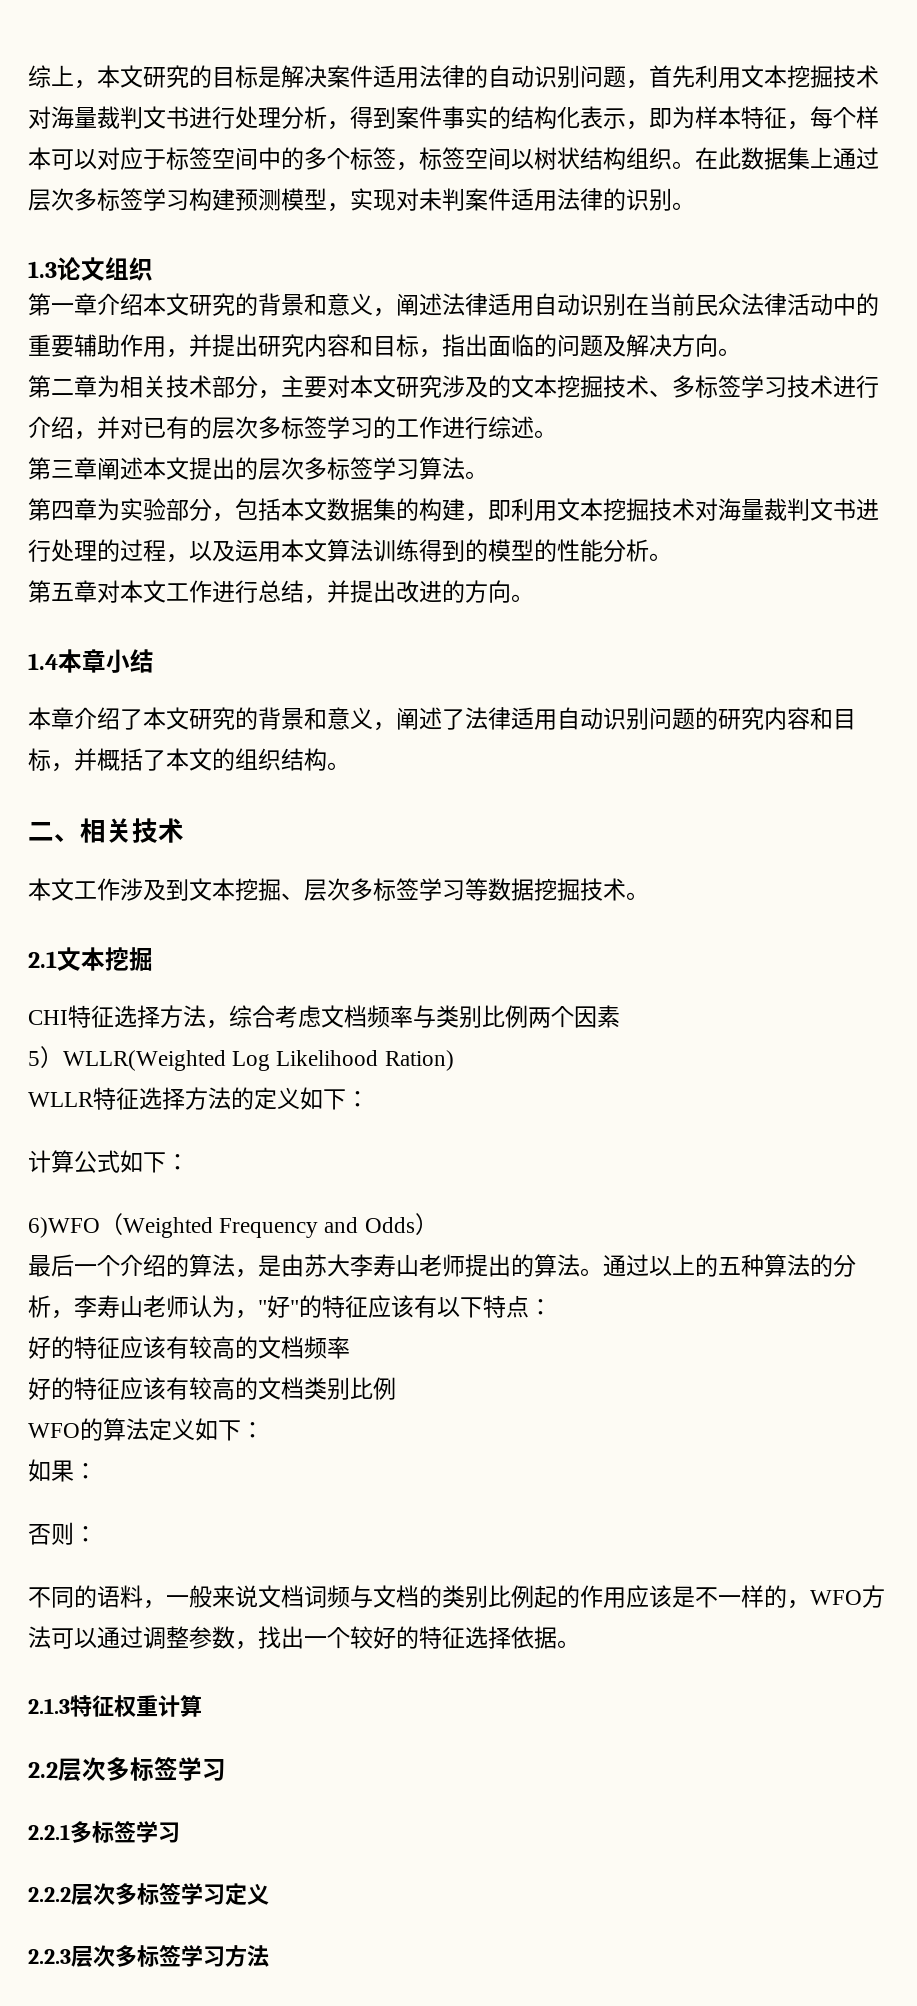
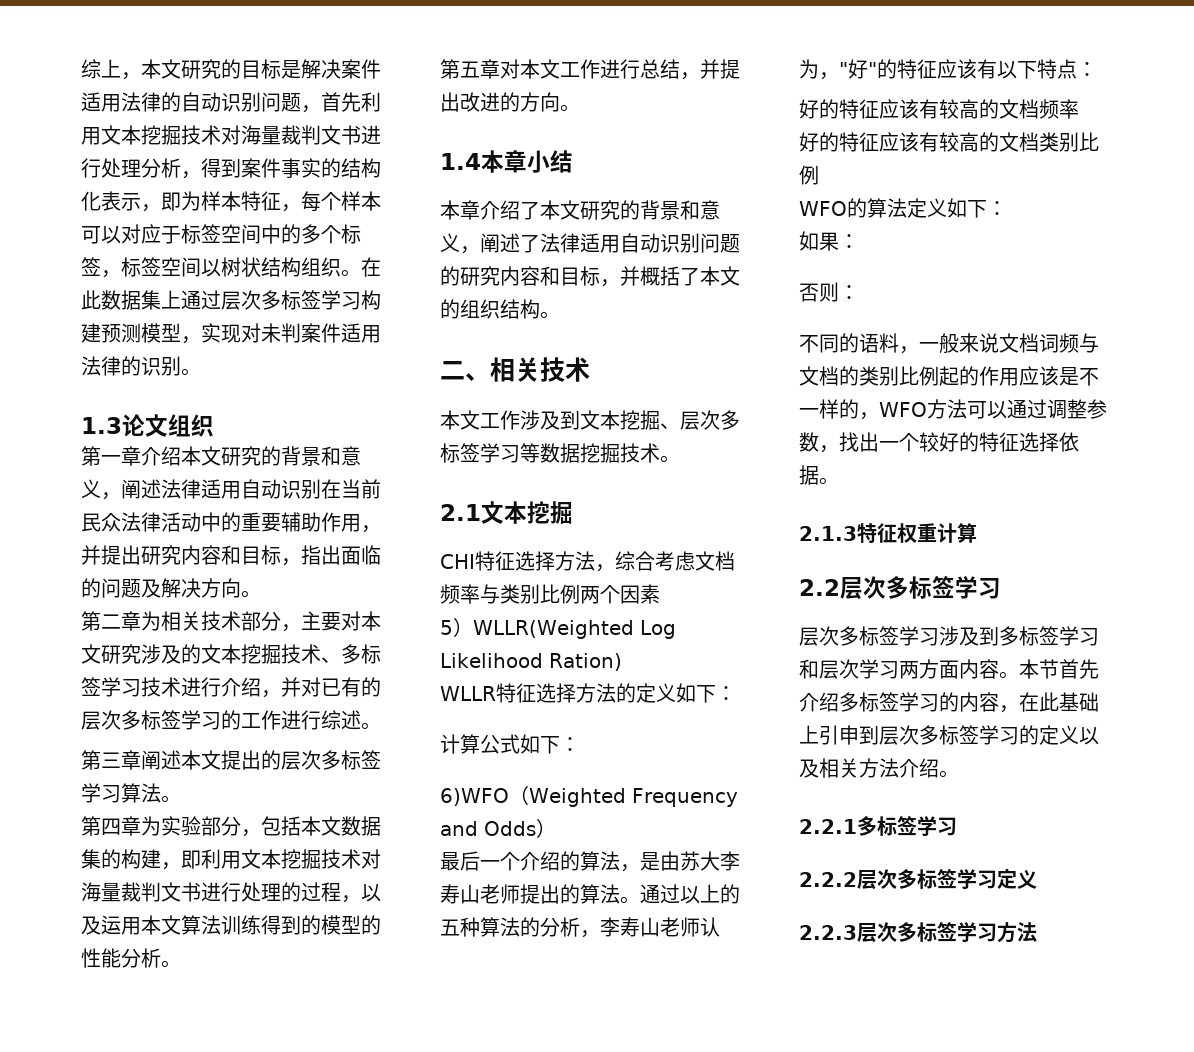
(226, 1770) none -> [799,626,1099,646] [799,659,1099,679] [799,692,1099,713] [799,725,1099,745] [799,758,959,778] // 层次多标签学习涉及到多标签学习和层次学习两方面内容。本节首先介绍多标签学习的内容，在此基础上引申到层次多标签学习的定义以及相关方法介绍。

